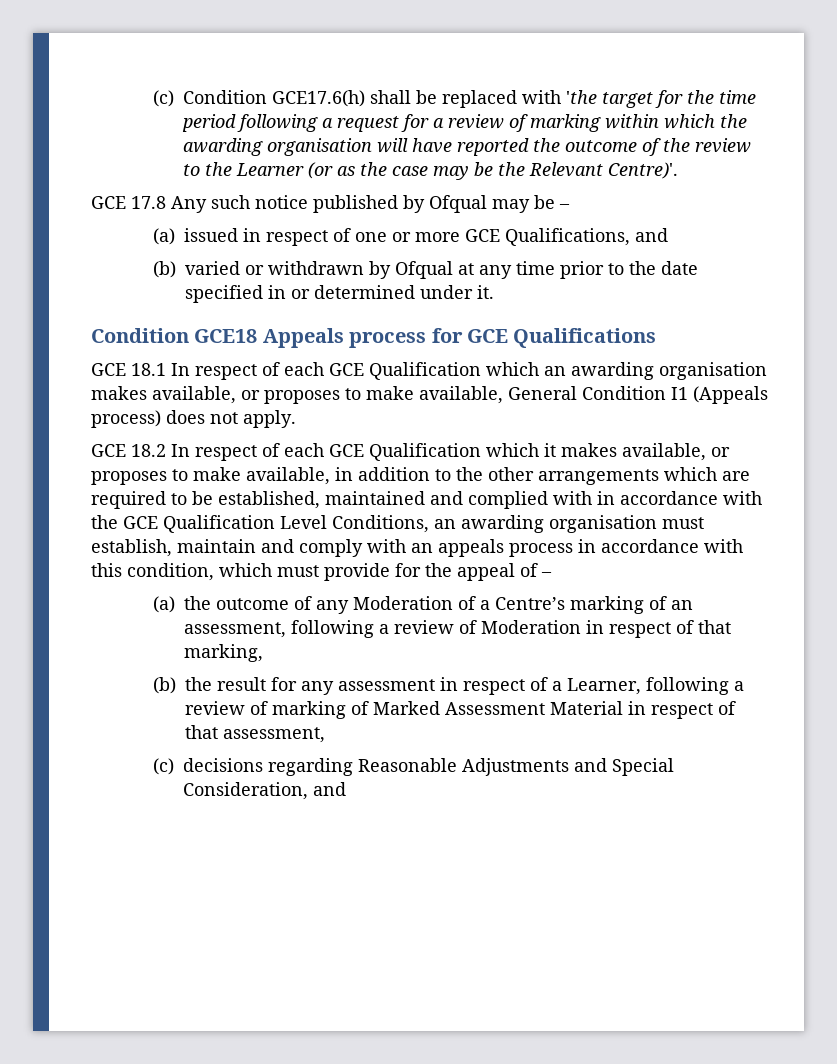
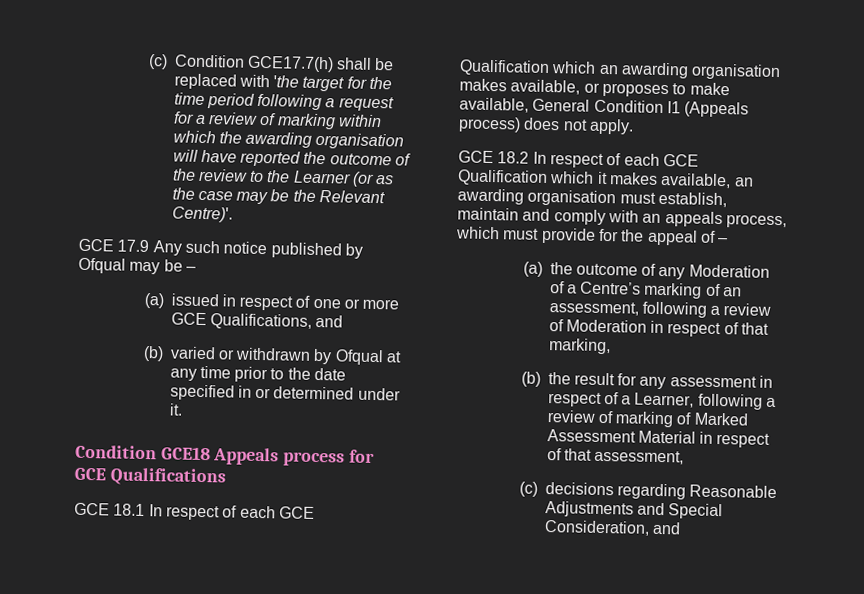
[271,90,365,107] GCE17.6(h) -> [246,55,334,73] GCE17.7(h)
[131,196,166,209] 17.8 -> [117,239,150,253] 17.9
[711,447,730,457] [91,467,750,485] [91,491,762,509] [91,515,429,533] or proposes to make available, in addition to the other arrangements which are required to be established, maintained and complied with in accordance with the GCE Qualification Level Conditions, -> (732, 180) none
[509,539,743,557] [91,563,214,581] process in accordance with this condition, -> [725,214,787,229] process,

